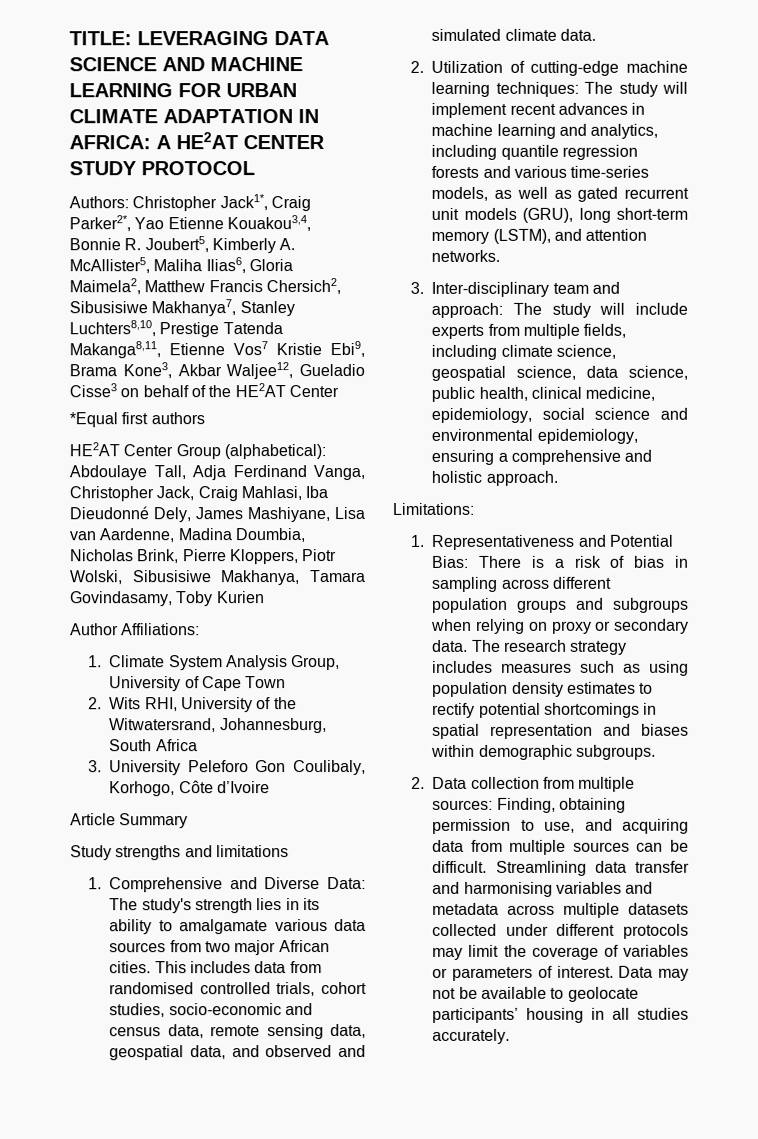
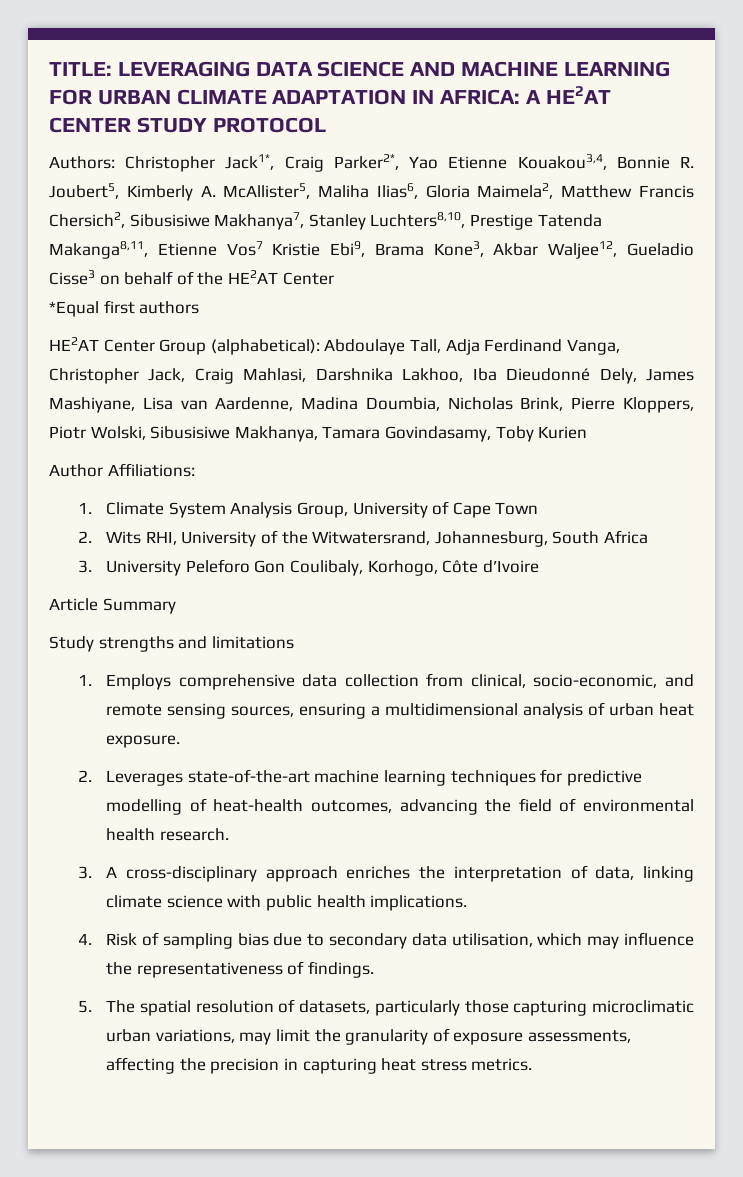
(302, 493) none -> [315,368,464,382] Darshnika Lakhoo,
[109,877,366,893] [109,898,320,914] [109,919,366,935] [109,940,330,956] [109,961,322,974] [109,982,367,997] [109,1003,313,1018] [109,1024,366,1040] [109,1045,366,1061] [431,28,596,41] [410,60,688,76] [431,81,688,97] [431,102,646,118] [431,123,659,139] [431,144,638,160] [431,165,650,178] [431,186,689,202] [431,207,688,223] [431,228,648,244] [431,249,501,262] [410,281,620,297] [431,302,688,318] [431,323,627,339] [431,344,616,360] [431,365,688,381] [431,386,656,402] [431,407,688,423] [431,428,638,444] [431,449,653,465] [431,470,558,486] [392,502,474,515] [410,534,673,550] [431,555,688,568] [432,576,612,592] [432,597,689,613] [431,618,689,634] [432,639,628,655] [432,660,689,676] [432,681,654,697] [432,702,658,718] [432,723,689,739] [431,744,656,760] [411,776,636,792] [432,797,626,813] [432,818,689,834] [432,839,689,855] [432,860,690,876] [432,881,654,897] [432,902,689,918] [432,923,689,939] [432,944,689,960] [432,965,689,981] [432,986,639,1002] [432,1007,689,1023] [432,1028,511,1044] Comprehensive and Diverse Data: The study's strength lies in its ability to amalgamate various data sources from two major African cities. This includes data from randomised controlled trials, cohort studies, socio-economic and census data, remote sensing data, geospatial data, and observed and simulated climate data. // 2. Utilization of cutting-edge machine learning techniques: The study will implement recent advances in machine learning and analytics, including quantile regression forests and various time-series models, as well as gated recurrent unit models (GRU), long short-term memory (LSTM), and attention networks. // 3. Inter-disciplinary team and approach: The study will include experts from multiple fields, including climate science, geospatial science, data science, public health, clinical medicine, epidemiology, social science and environmental epidemiology, ensuring a comprehensive and holistic approach. // Limitations: // 1. Representativeness and Potential Bias: There is a risk of bias in sampling across different population groups and subgroups when relying on proxy or secondary data. The research strategy includes measures such as using population density estimates to rectify potential shortcomings in spatial representation and biases within demographic subgroups. // 2. Data collection from multiple sources: Finding, obtaining permission to use, and acquiring data from multiple sources can be difficult. Streamlining data transfer and harmonising variables and metadata across multiple datasets collected under different protocols may limit the coverage of variables or parameters of interest. Data may not be available to geolocate participants’ housing in all studies accurately. -> [106,673,694,690] [106,702,694,719] [106,735,181,748] [77,769,642,786] [106,798,695,815] [106,828,229,841] [77,865,695,882] [106,895,468,911] [77,932,694,949] [106,961,375,978] [77,999,695,1016] [106,1028,632,1045] [106,1057,533,1074] Employs comprehensive data collection from clinical, socio-economic, and remote sensing sources, ensuring a multidimensional analysis of urban heat exposure. // 2. Leverages state-of-the-art machine learning techniques for predictive modelling of heat-health outcomes, advancing the field of environmental health research. // 3. A cross-disciplinary approach enriches the interpretation of data, linking climate science with public health implications. // 4. Risk of sampling bias due to secondary data utilisation, which may influence the representativeness of findings. // 5. The spatial resolution of datasets, particularly those capturing microclimatic urban variations, may limit the granularity of exposure assessments, affecting the precision in capturing heat stress metrics.

